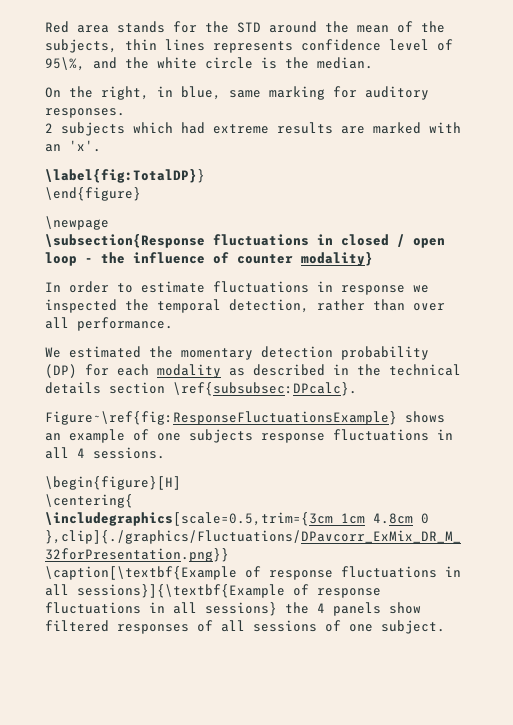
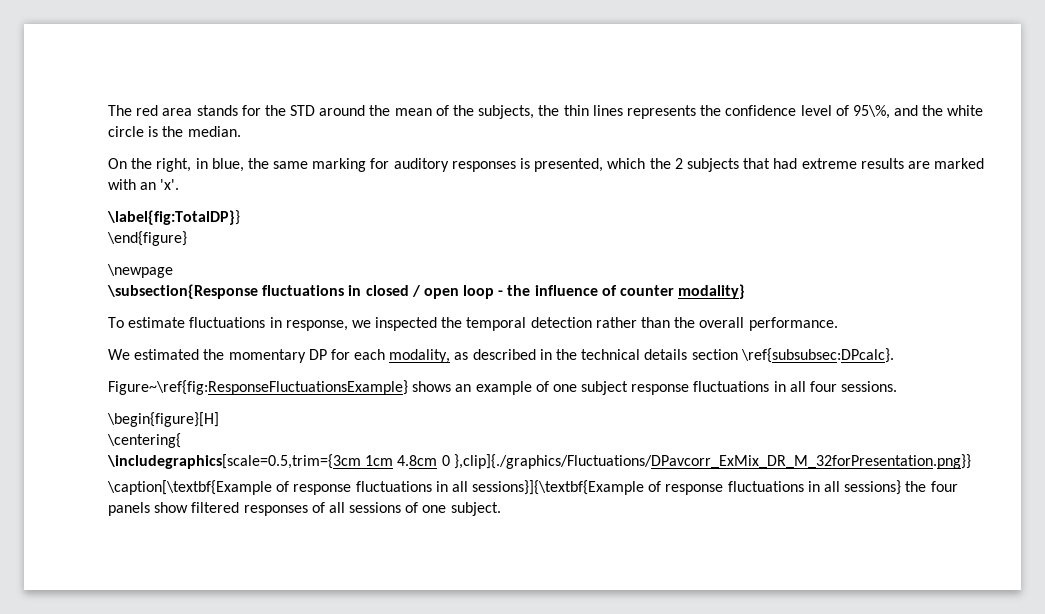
[45,21,69,33] Red -> [108,105,159,116] The red
(117, 46) none -> [538,105,560,116] the
(293, 47) none -> [700,105,722,116] the
(221, 93) none -> [247,158,269,169] the
[45,108,125,118] responses. // -> [451,158,671,172] responses is presented, which the
[133,122,173,134] which -> [743,158,771,169] that
[45,281,133,293] In order to -> [108,317,124,328] To
[341,285,405,295] response -> [285,320,348,331] response,
[229,299,309,313] detection, -> [530,317,592,328] detection
[413,303,445,311] [45,317,69,329] over all -> [674,317,745,328] the overall
[261,346,429,360] [45,364,77,378] detection probability (DP) -> [308,349,327,360] DP
[157,364,221,378] modality -> [389,349,451,363] modality,
[189,429,453,443] [45,447,85,459] subjects response fluctuations in all 4 -> [581,381,838,395] subject response fluctuations in all four
[317,603,325,613] 4 -> [930,481,958,492] four

